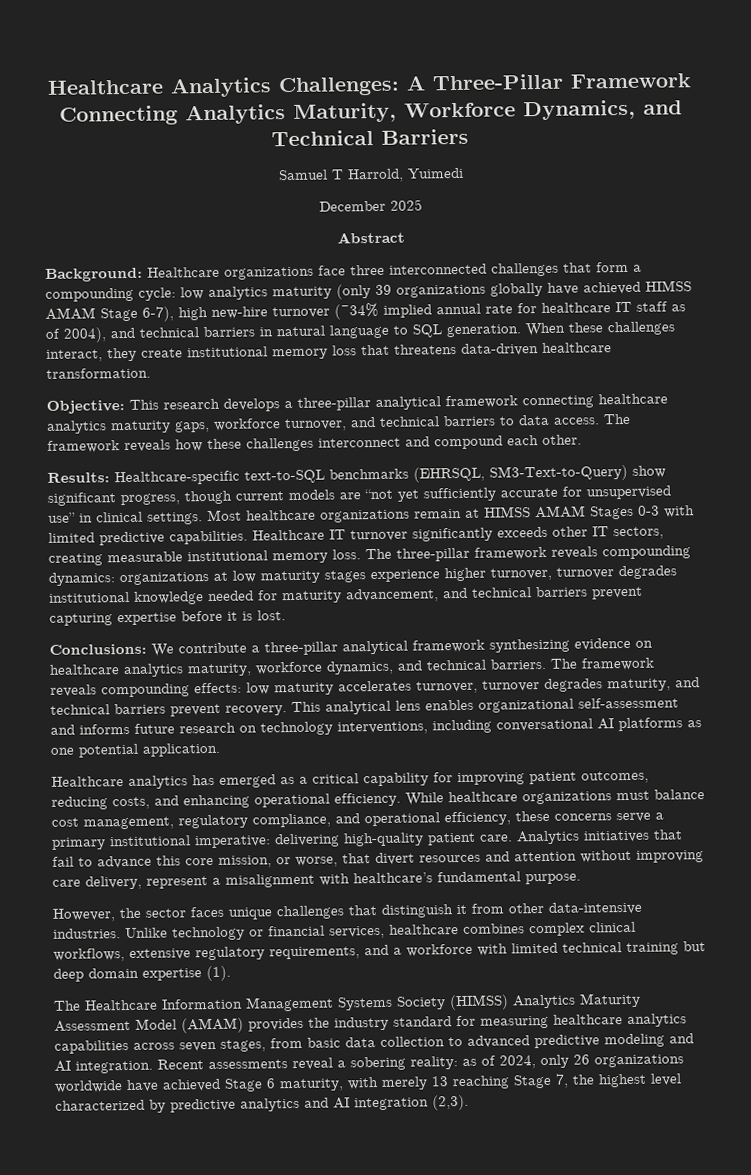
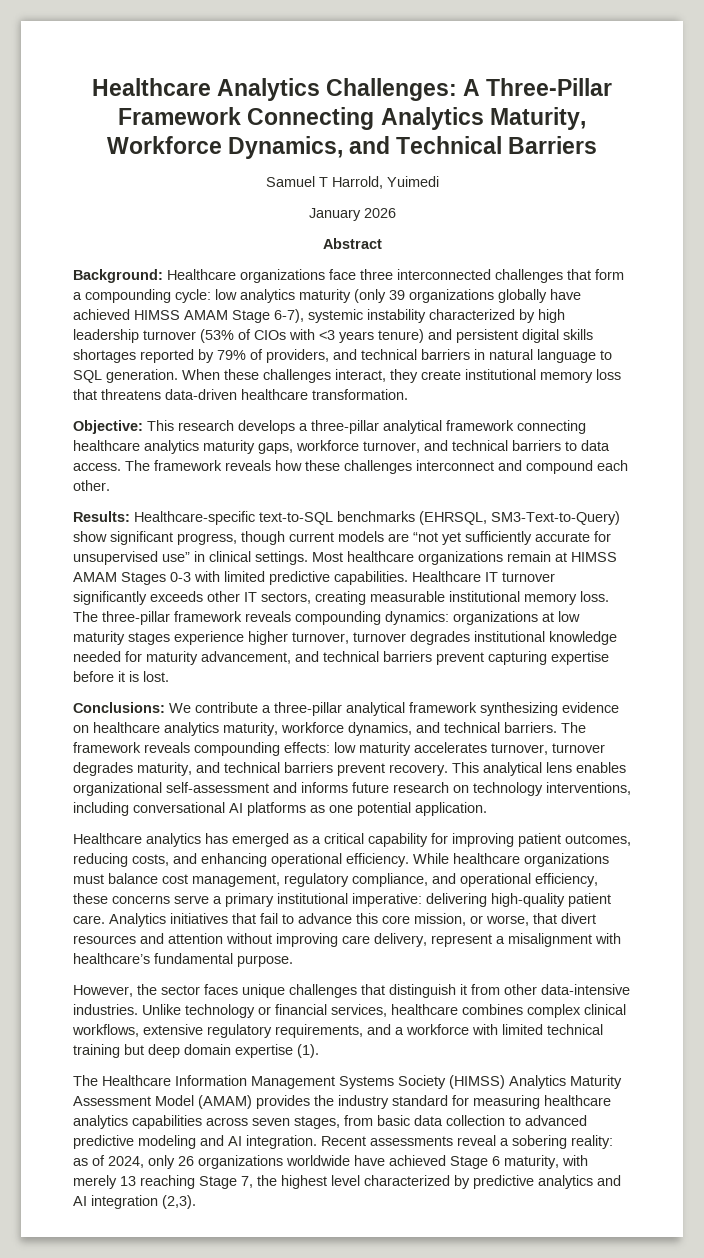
[319,199,423,212] December 2025 -> [308,208,396,221] January 2026
[178,301,686,321] [45,327,107,343] high new-hire turnover (~34% implied annual rate for healthcare IT staff as of 2004), -> [308,309,565,323] [73,329,593,343] [73,349,329,363] systemic instability characterized by high leadership turnover (53% of CIOs with <3 years tenure) and persistent digital skills shortages reported by 79% of providers,

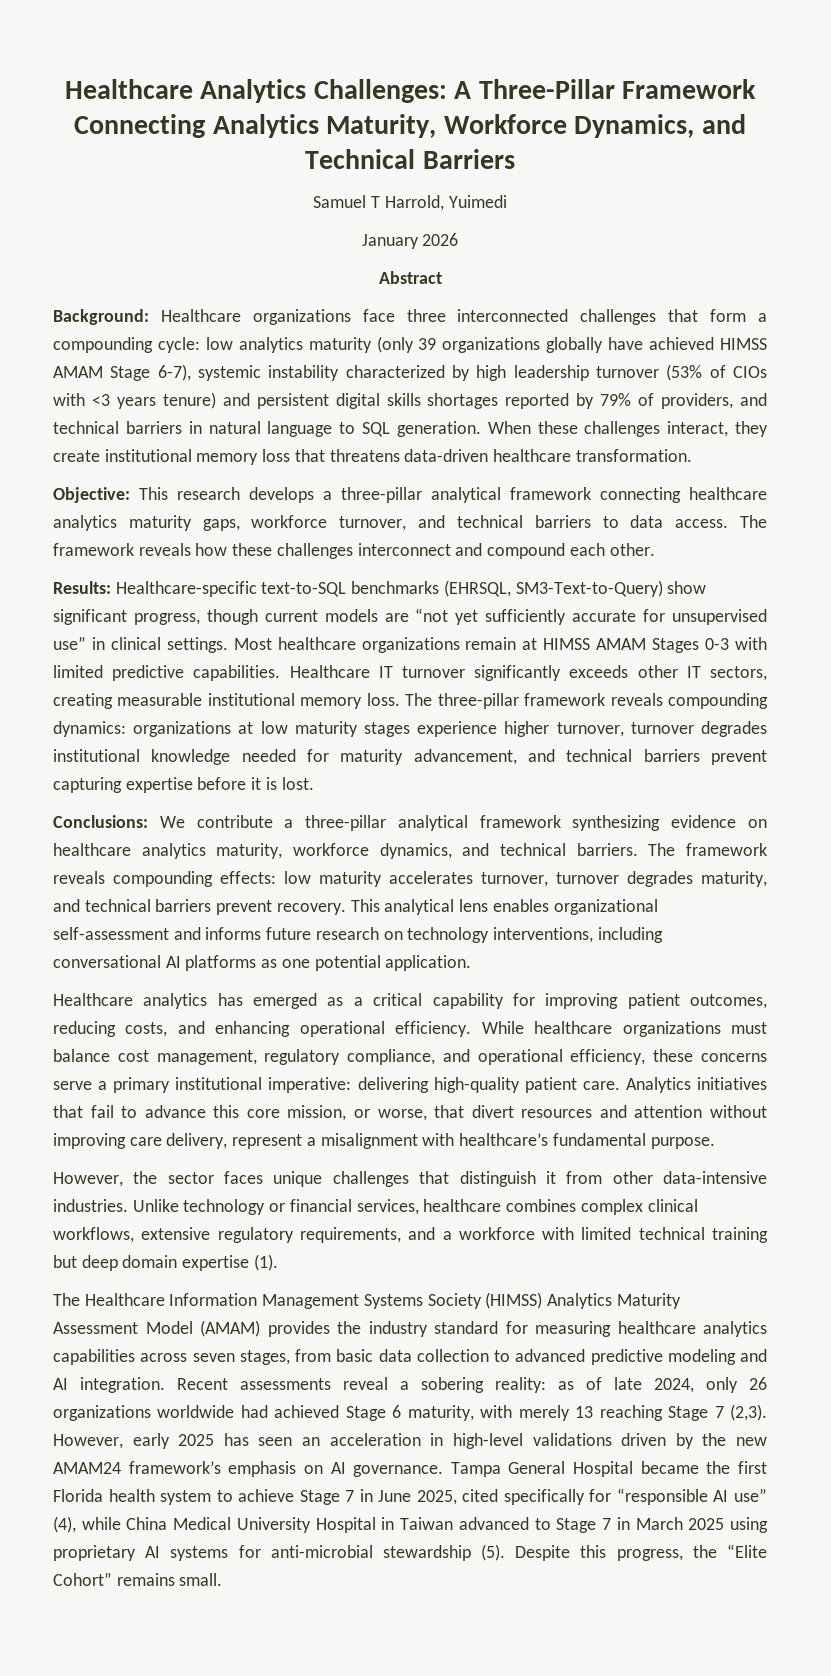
(105, 1160) none -> [614,1377,642,1390] late
[354,1155,385,1166] have -> [240,1405,268,1418] had
[241,1175,621,1189] [73,1195,196,1209] 7, the highest level characterized by predictive analytics and AI integration (2,3). -> [714,1404,767,1421] [53,1433,768,1449] [53,1461,767,1477] [53,1488,767,1505] [53,1516,769,1533] [53,1544,767,1561] [53,1572,223,1586] 7 (2,3). However, early 2025 has seen an acceleration in high-level validations driven by the new AMAM24 framework’s emphasis on AI governance. Tampa General Hospital became the first Florida health system to achieve Stage 7 in June 2025, cited specifically for “responsible AI use” (4), while China Medical University Hospital in Taiwan advanced to Stage 7 in March 2025 using proprietary AI systems for anti-microbial stewardship (5). Despite this progress, the “Elite Cohort” remains small.

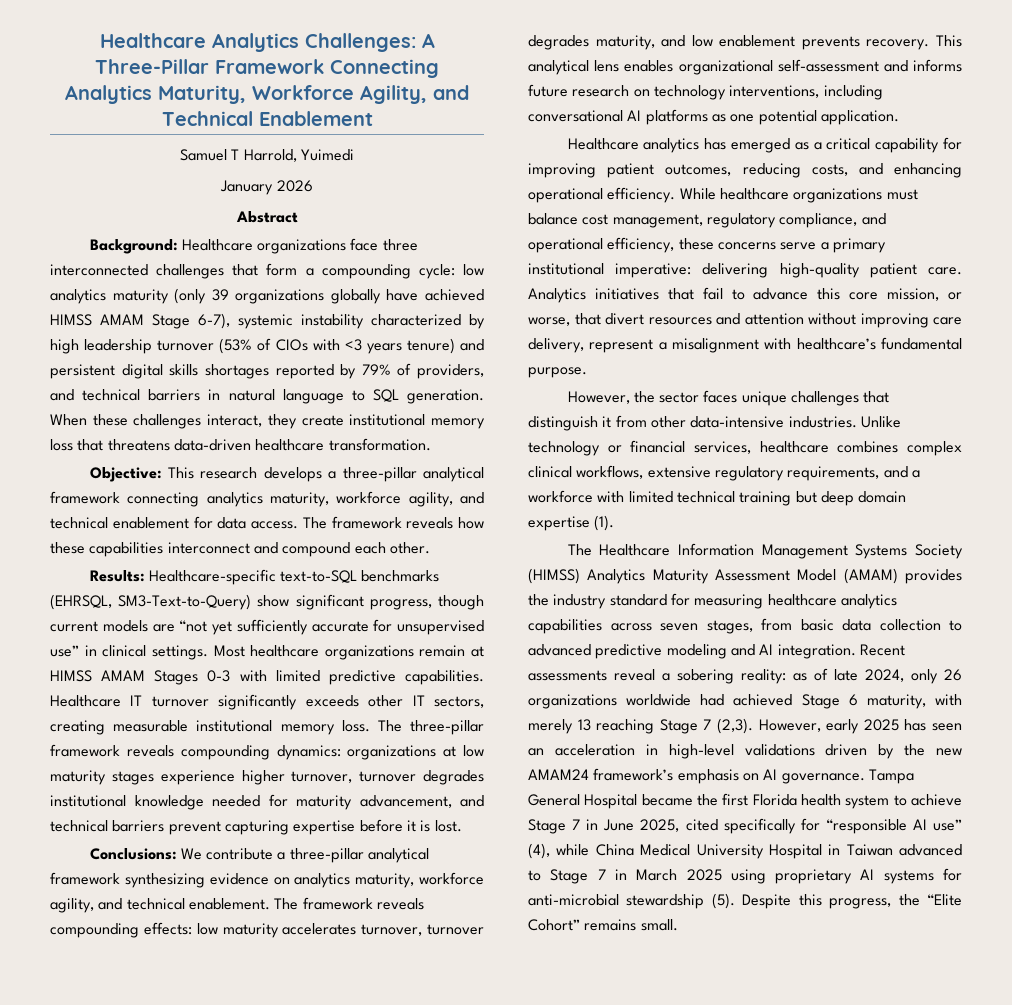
[574,114,695,138] Dynamics, -> [360,85,427,104] Agility,
[422,149,515,169] Barriers -> [258,111,373,126] Enablement
[689,487,767,500] [53,515,619,531] healthcare analytics maturity gaps, workforce turnover, and technical barriers to -> [206,491,484,507] [50,516,213,529] analytics maturity, workforce agility, and technical enablement for
[276,543,353,559] challenges -> [89,542,164,557] capabilities
[53,843,638,859] healthcare analytics maturity, workforce dynamics, and technical barriers. -> [294,872,484,888] [50,898,270,913] analytics maturity, workforce agility, and technical enablement.
[84,899,273,915] technical barriers prevent -> [691,35,860,50] low enablement prevents

